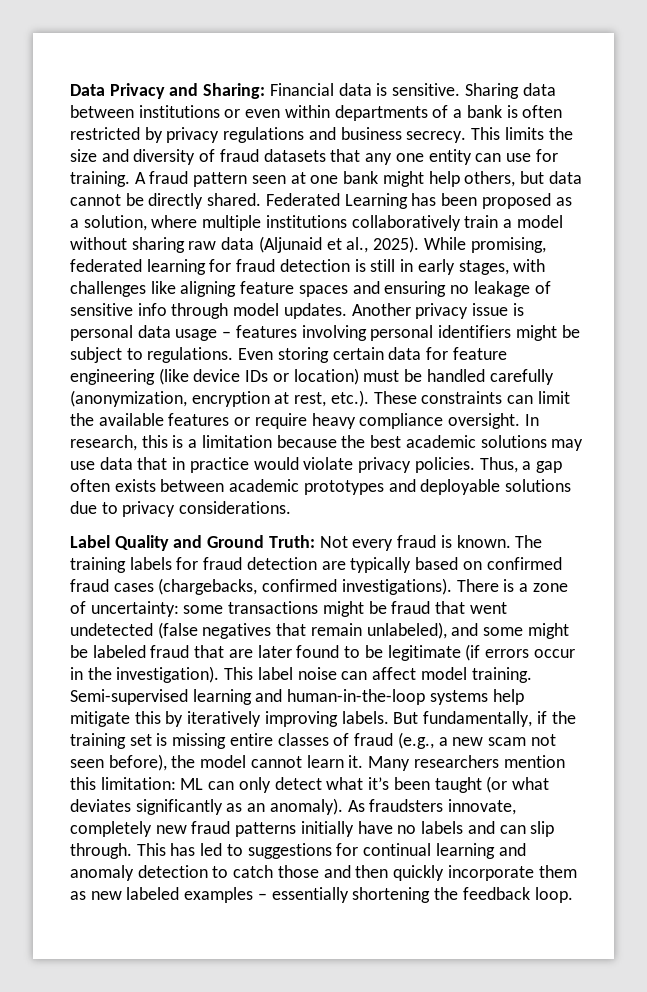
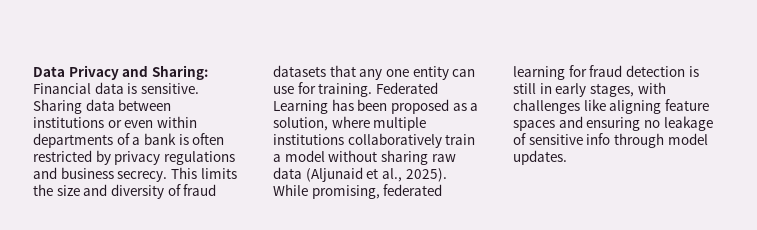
[134,171,582,187] [70,193,262,209] A fraud pattern seen at one bank might help others, but data cannot be directly shared. -> (373, 90) none
[351,303,524,319] [70,325,580,341] [70,347,507,363] [70,368,554,385] [70,390,570,407] [70,413,539,429] [70,435,584,451] [70,457,562,473] [70,479,572,495] [70,501,292,517] [70,535,543,551] [70,557,562,573] [70,578,568,595] [70,601,507,617] [70,622,569,639] [70,644,575,661] [70,666,532,683] [70,689,524,705] [70,711,576,727] [70,732,556,749] [70,754,565,771] [70,776,549,793] [70,798,517,815] [70,821,555,837] [70,843,526,859] [70,865,577,881] [70,887,573,903] Another privacy issue is personal data usage – features involving personal identifiers might be subject to regulations. Even storing certain data for feature engineering (like device IDs or location) must be handled carefully (anonymization, encryption at rest, etc.). These constraints can limit the available features or require heavy compliance oversight. In research, this is a limitation because the best academic solutions may use data that in practice would violate privacy policies. Thus, a gap often exists between academic prototypes and deployable solutions due to privacy considerations. // Label Quality and Ground Truth: Not every fraud is known. The training labels for fraud detection are typically based on confirmed fraud cases (chargebacks, confirmed investigations). There is a zone of uncertainty: some transactions might be fraud that went undetected (false negatives that remain unlabeled), and some might be labeled fraud that are later found to be legitimate (if errors occur in the investigation). This label noise can affect model training. Semi-supervised learning and human-in-the-loop systems help mitigate this by iteratively improving labels. But fundamentally, if the training set is missing entire classes of fraud (e.g., a new scam not seen before), the model cannot learn it. Many researchers mention this limitation: ML can only detect what it’s been taught (or what deviates significantly as an anomaly). As fraudsters innovate, completely new fraud patterns initially have no labels and can slip through. This has led to suggestions for continual learning and anomaly detection to catch those and then quickly incorporate them as new labeled examples – essentially shortening the feedback loop. -> (567, 157) none

